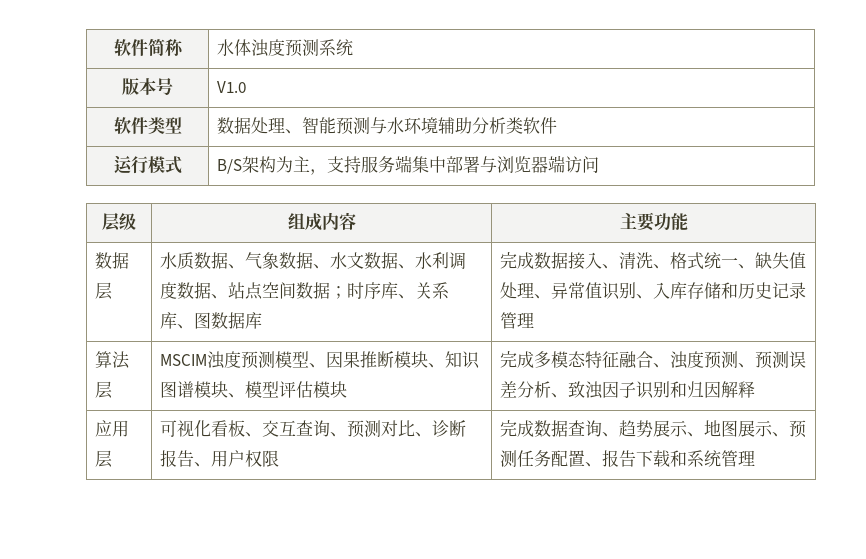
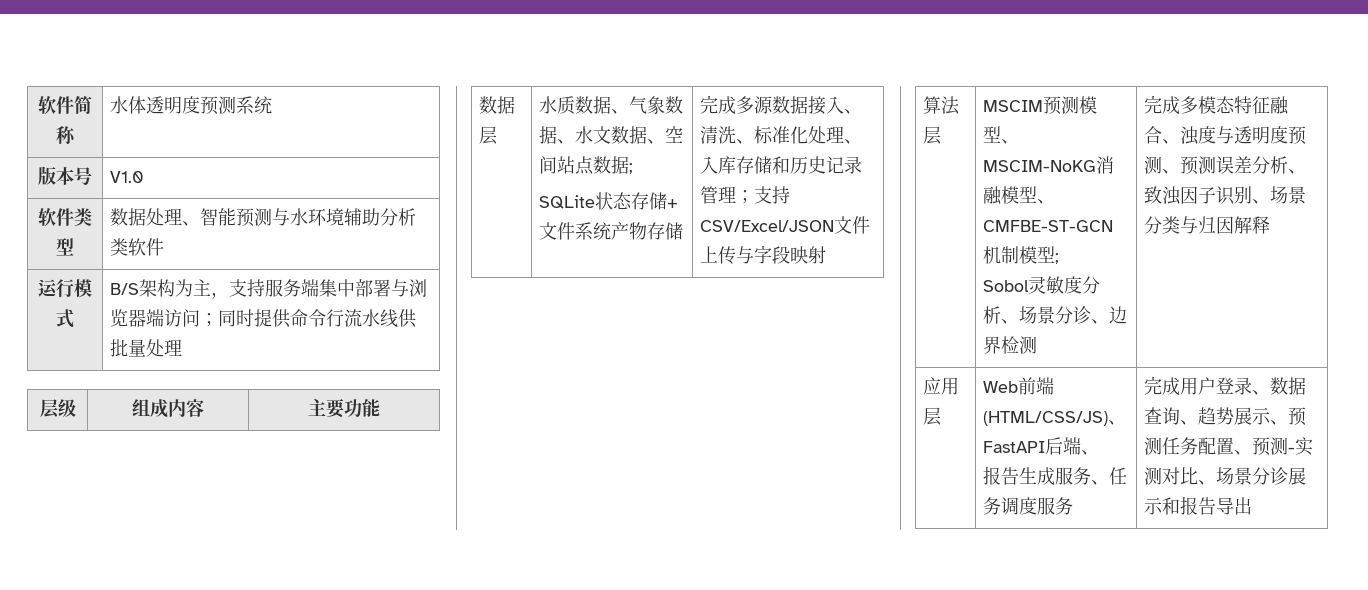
[251,39,270,57] 浊 -> [146,96,183,114] 透明
(600, 164) none -> [200,309,418,328] [110,339,183,357] ；同时提供命令行流水线供批量处理
[415,252,467,270] [160,282,450,300] [160,312,263,329] [500,252,535,269] 水利调度数据、站点空间数据；时序库、关系库、图数据库 | 完成 -> [665,126,684,143] [539,156,634,175] [539,192,679,210] [539,222,684,240] [700,95,774,114] 空间站点数据; // SQLite状态存储+文件系统产物存储 | 完成多源
[670,252,807,270] [500,282,637,300] 格式统一、缺失值处理、异常值识别 -> [754,126,845,144] 标准化处理
(535, 320) none -> [736,186,791,204] [700,216,871,234] [700,245,827,265] ；支持CSV/Excel/JSON文件上传与字段映射
[207,351,242,369] 浊度 -> (1044, 106) none
[326,351,481,369] [160,381,348,398] 因果推断模块、知识图谱模块、模型评估模块 -> [983,156,1115,174] [983,186,1056,205] [983,220,1114,232] [983,246,1060,264] [983,276,1101,294] [983,306,1128,324] [983,336,1038,354] MSCIM-NoKG消融模型、CMFBE-ST-GCN机制模型; // Sobol灵敏度分析、场景分诊、边界检测
(705, 359) none -> [1216,126,1289,144] 与透明度
[670,381,688,398] 和 -> [1252,186,1307,204] [1144,216,1199,234] 、场景分类与
[160,420,467,438] [160,450,280,467] [500,420,535,437] 可视化看板、交互查询、预测对比、诊断报告、用户权限 | 完成 -> [983,377,1055,395] [983,411,1127,426] [983,437,1100,455] [983,466,1128,485] [983,497,1074,515] [1144,376,1271,395] Web前端(HTML/CSS/JS)、FastAPI后端、 // 报告生成服务、任务调度服务 | 完成用户登录、
[704,420,790,437] 地图展示、 -> (1289, 422) none
[602,450,756,467] 报告下载和系统管理 -> [1252,437,1314,456] [1144,467,1307,485] [1144,496,1253,515] 预测-实测对比、场景分诊展示和报告导出

